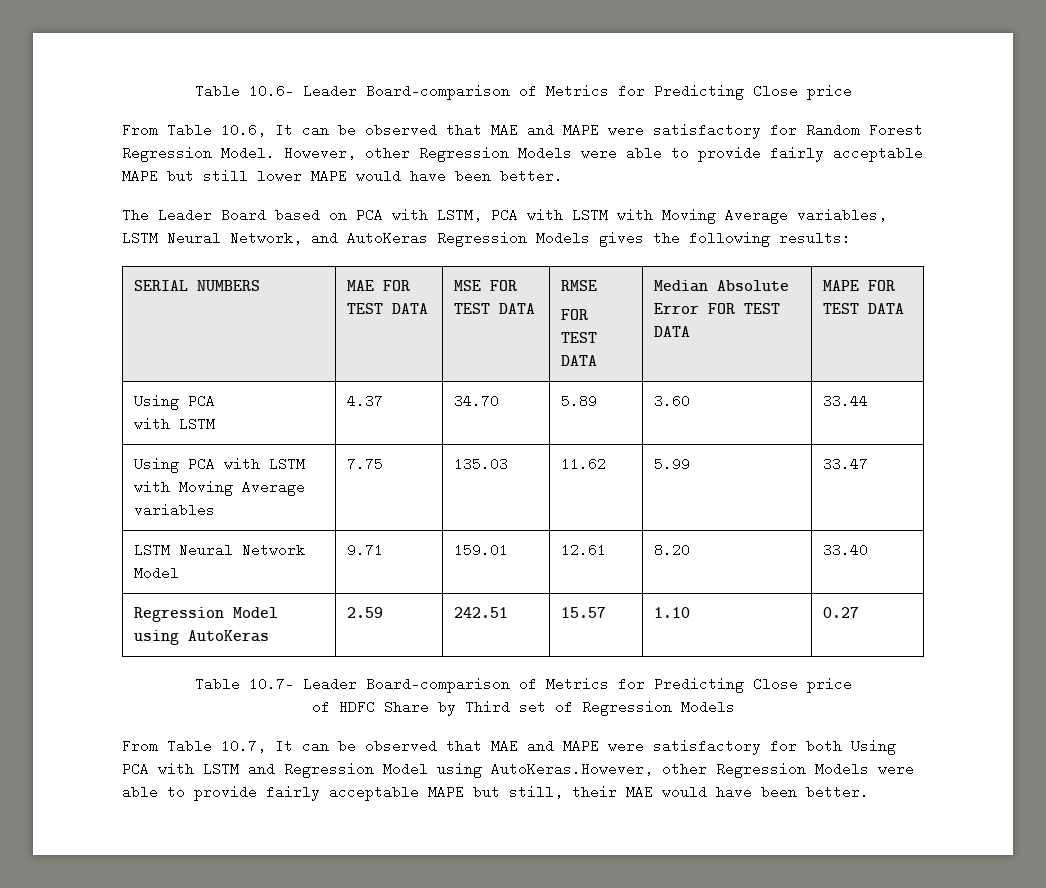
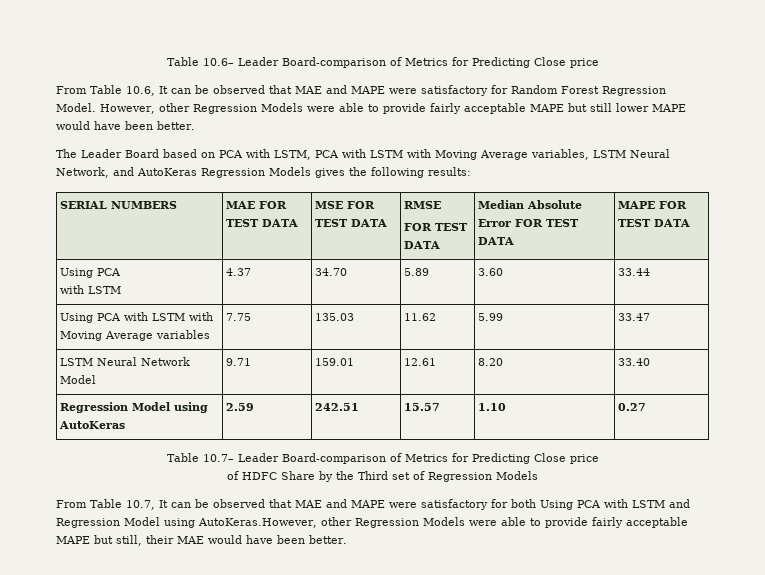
(456, 708) none -> [336,471,354,480] the

